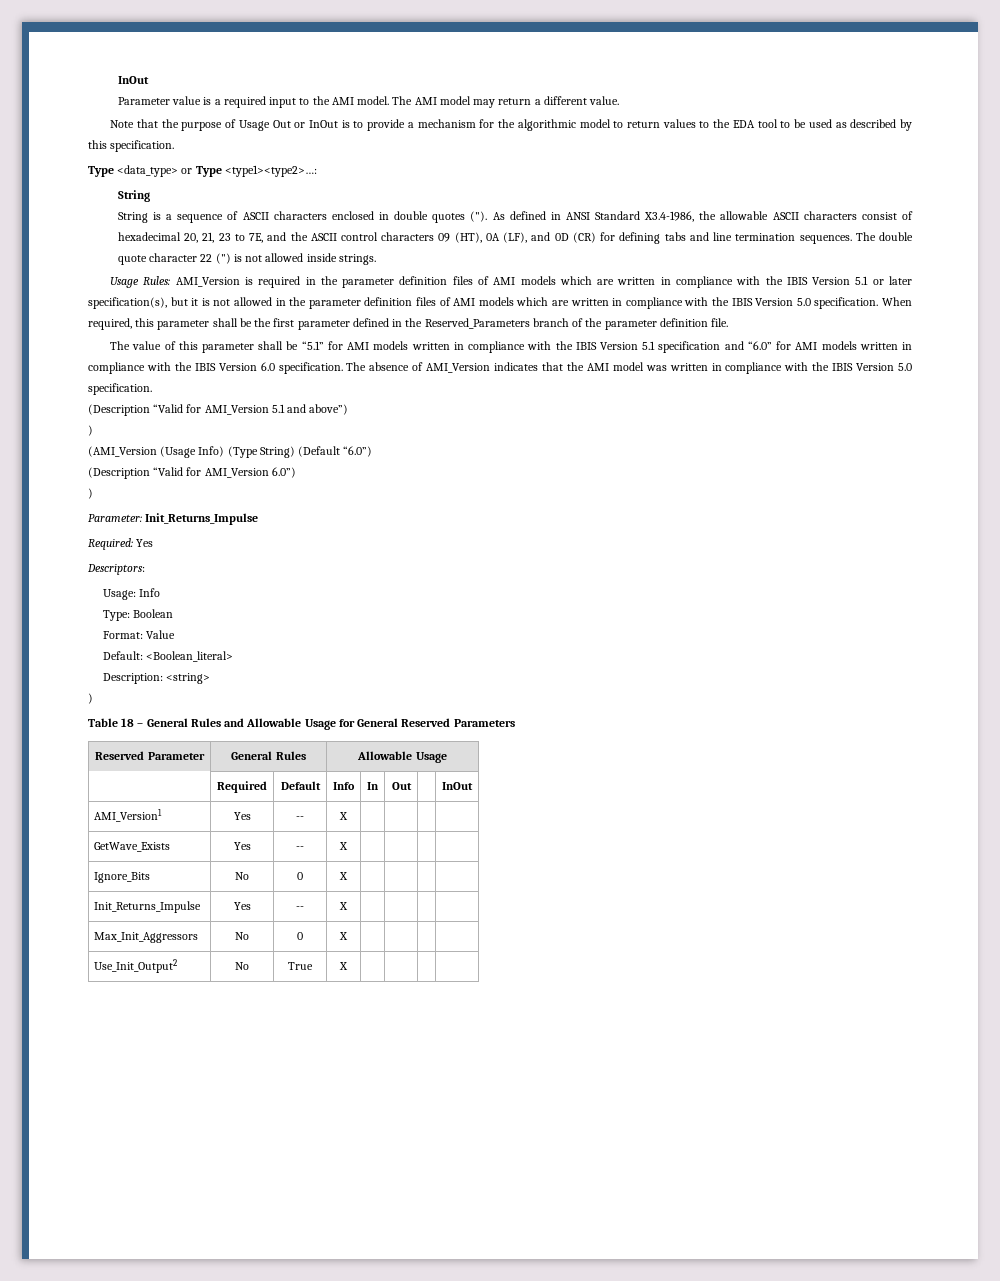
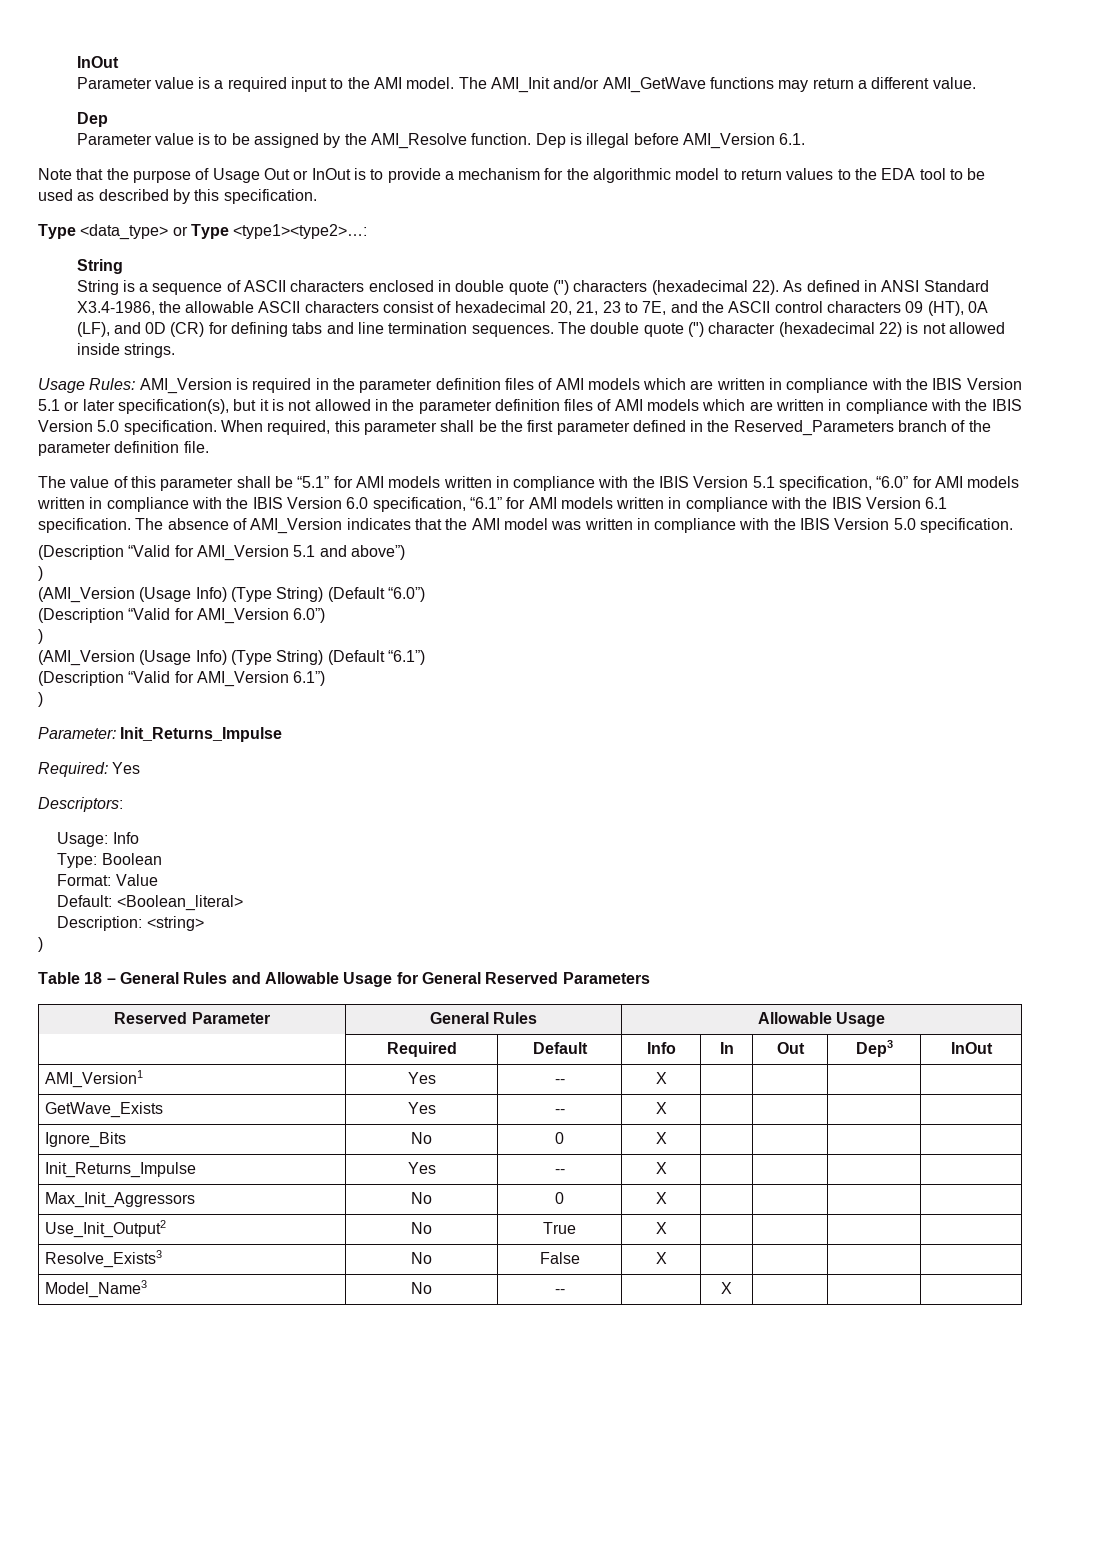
[414,96,471,105] AMI model -> [491,77,775,93] AMI_Init and/or AMI_GetWave functions
(619, 100) none -> [76,112,108,127] [76,133,806,149] // Dep // Parameter value is to be assigned by the AMI_Resolve function. Dep is illegal before AMI_Version 6.1.
[432,211,488,223] quotes ("). -> [508,280,780,295] quote (") characters (hexadecimal 22).
[149,253,231,264] character 22 (") -> [688,322,902,337] (") character (hexadecimal 22)
[658,341,744,353] specification and -> [779,476,873,491] specification,
(275, 366) none -> [372,497,948,512] specification, “6.1” for AMI models written in compliance with the IBIS Version 6.1
(93, 493) none -> [38,650,425,666] [38,671,326,687] [38,692,43,707] // (AMI_Version (Usage Info) (Type String) (Default “6.1”) // (Description “Valid for AMI_Version 6.1”) // )
(412, 786) none -> [855,1040,893,1057] Dep3
(348, 966) none -> [45,1250,163,1268] [411,1252,432,1264] [539,1252,580,1264] [655,1252,667,1264] [45,1280,148,1298] [411,1282,432,1294] [554,1289,565,1294] [721,1282,732,1294] // Resolve_Exists3 | No | False | X | | | | // Model_Name3 | No | -- | | X | | |

